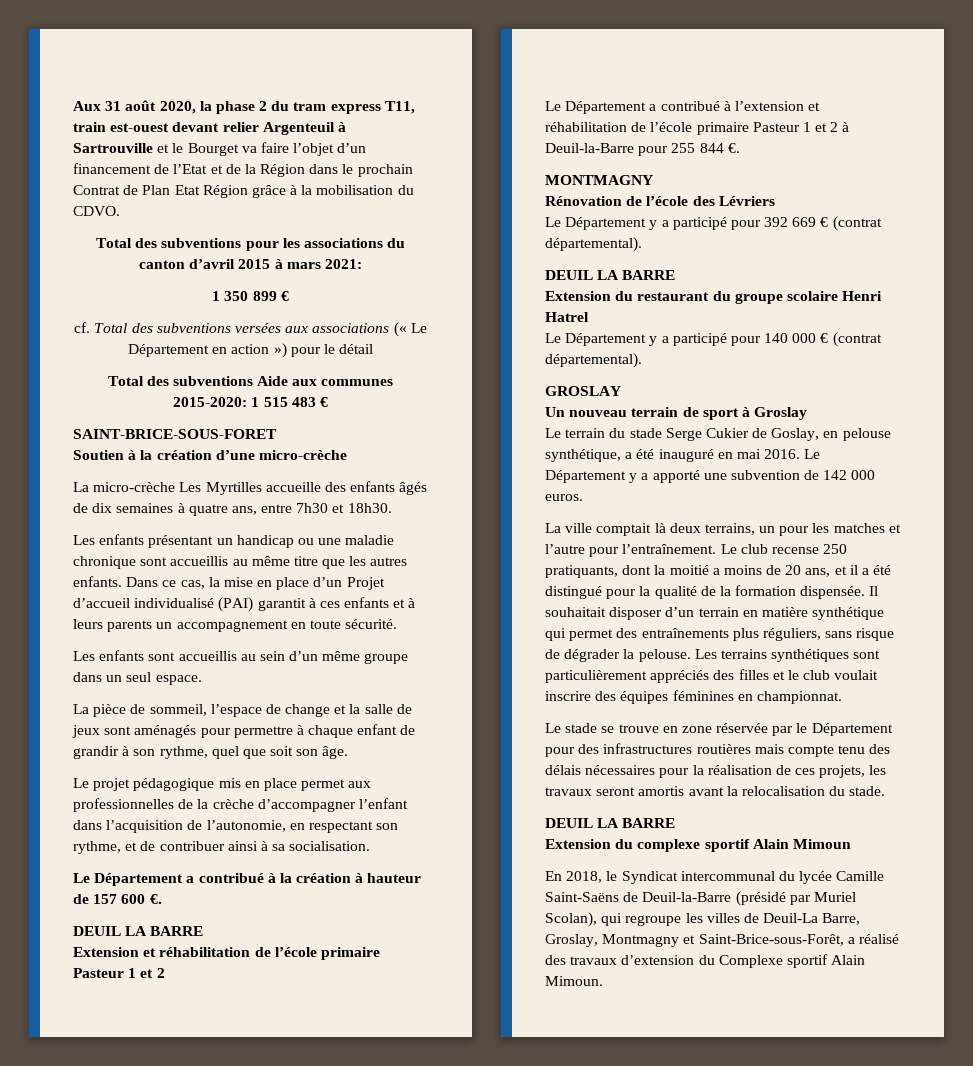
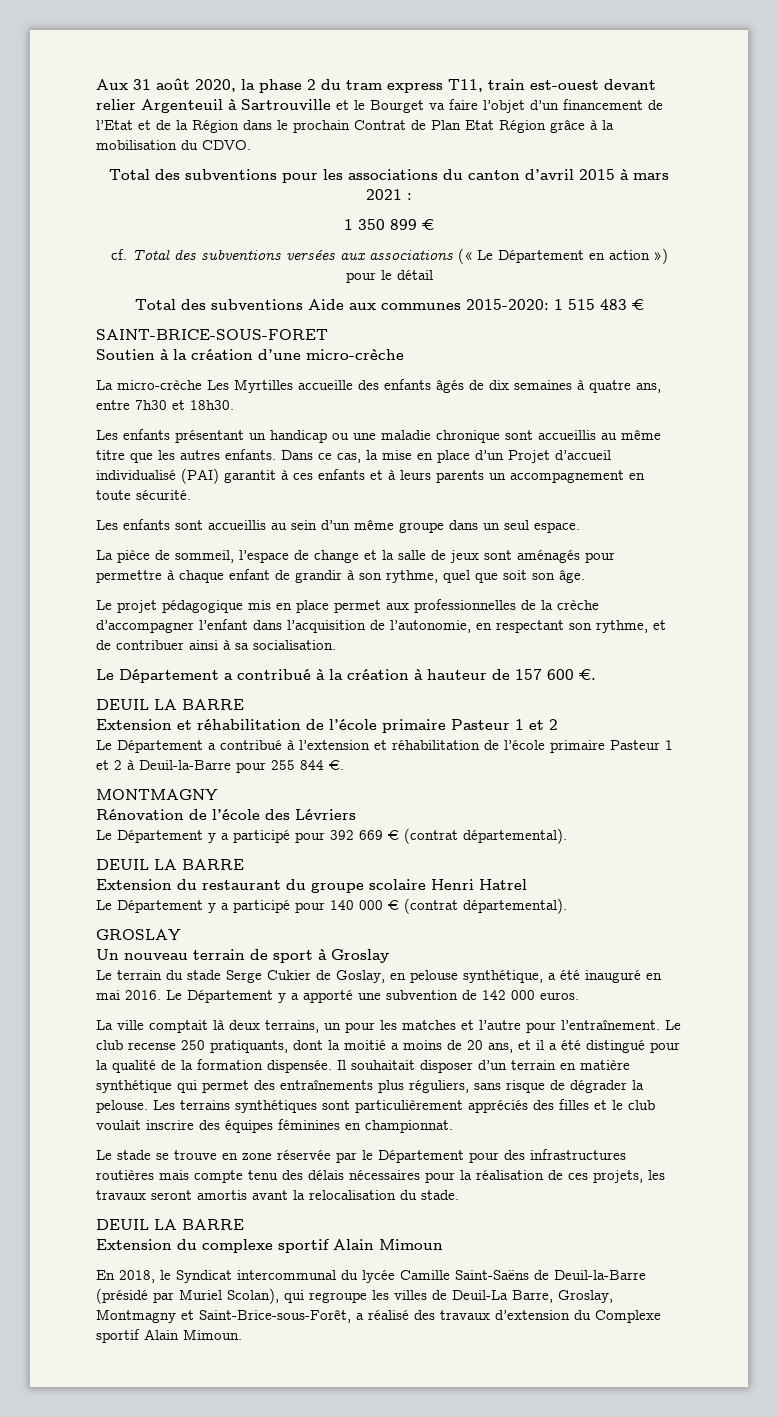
[324,259,362,269] 2021: -> [366,189,412,200] 2021 :

